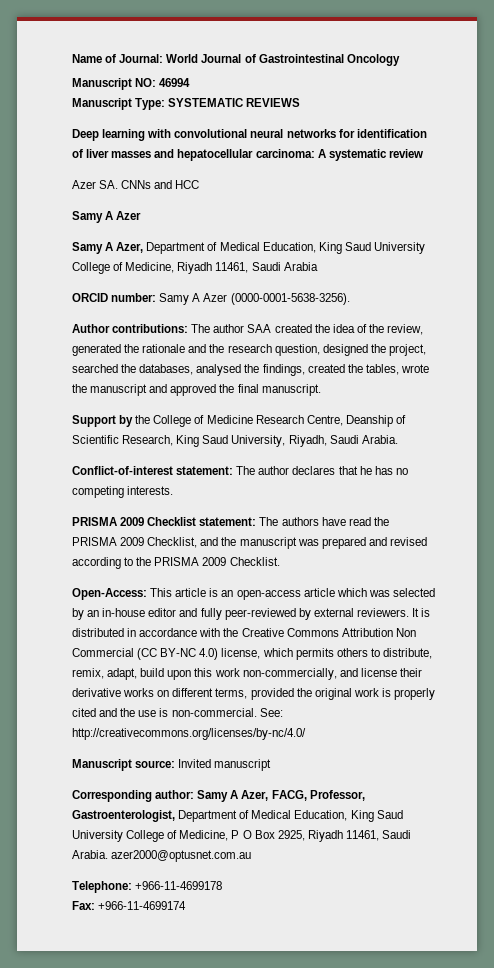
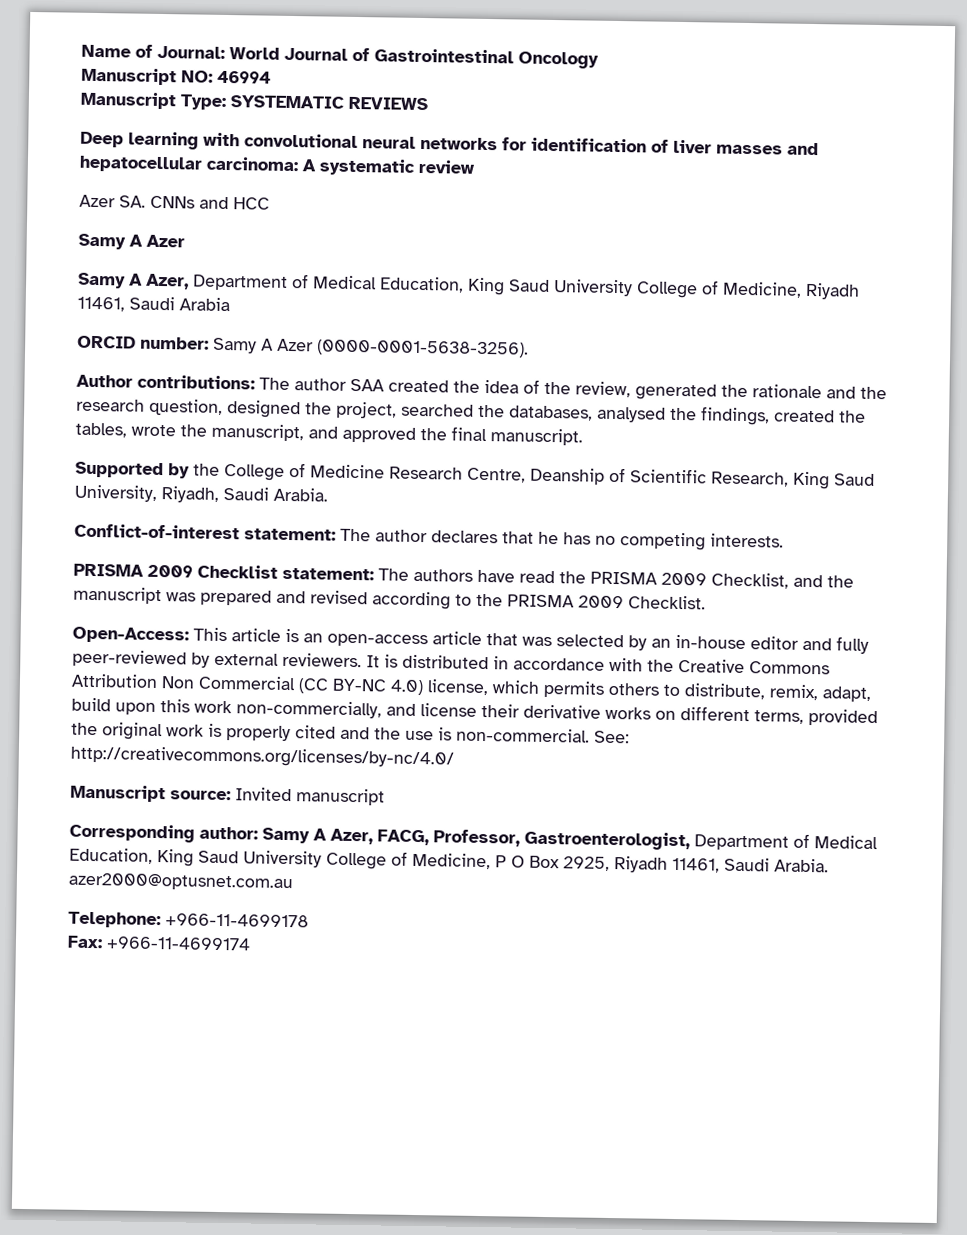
[90,384,148,396] manuscript -> [211,423,304,442] manuscript,
[72,415,116,427] Support -> [75,461,164,479] Supported
[336,588,367,597] which -> [486,633,518,646] that

